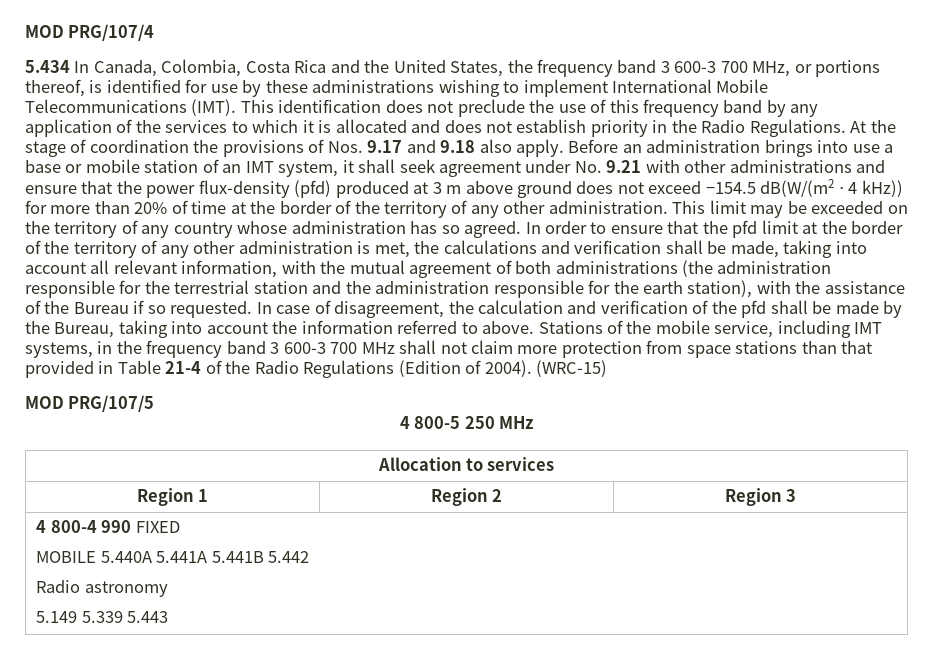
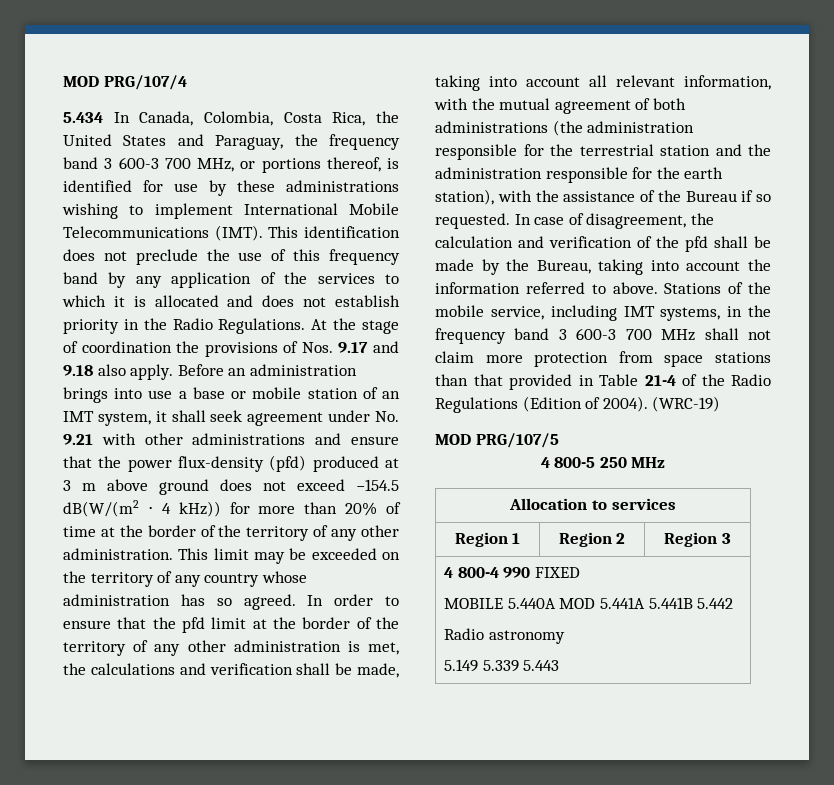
[294,60,504,77] Rica and the United States, -> [332,111,399,126] [63,134,284,150] Rica, the United States and Paraguay,
[536,360,608,377] (WRC-15) -> [652,396,721,412] (WRC-19)
(152, 557) none -> [559,598,596,609] MOD

